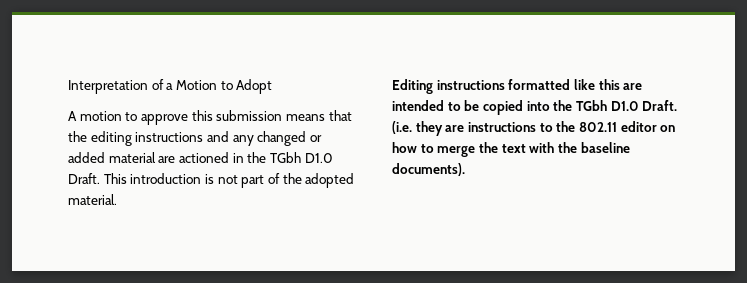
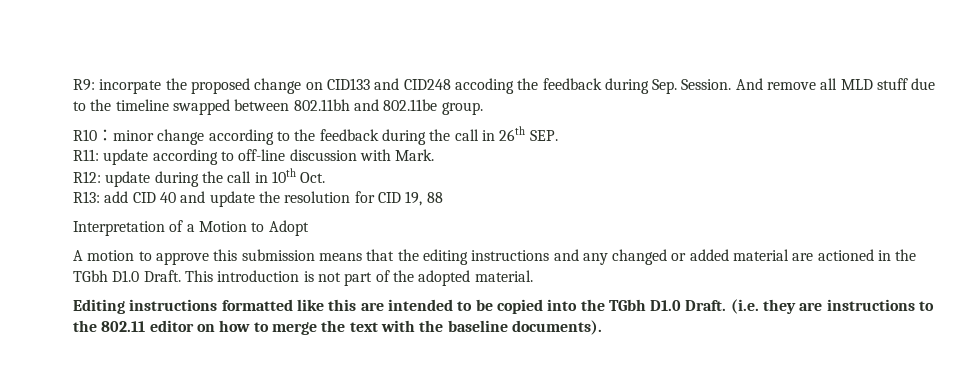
(68, 87) none -> [73,78,936,94] [73,99,483,115] [73,126,558,145] [73,149,435,165] [73,168,326,187] [73,191,443,207] R9: incorpate the proposed change on CID133 and CID248 accoding the feedback during Sep. Session. And remove all MLD stuff due to the timeline swapped between 802.11bh and 802.11be group. // R10：minor change according to the feedback during the call in 26th SEP. // R11: update according to off-line discussion with Mark. // R12: update during the call in 10th Oct. // R13: add CID 40 and update the resolution for CID 19, 88 //

